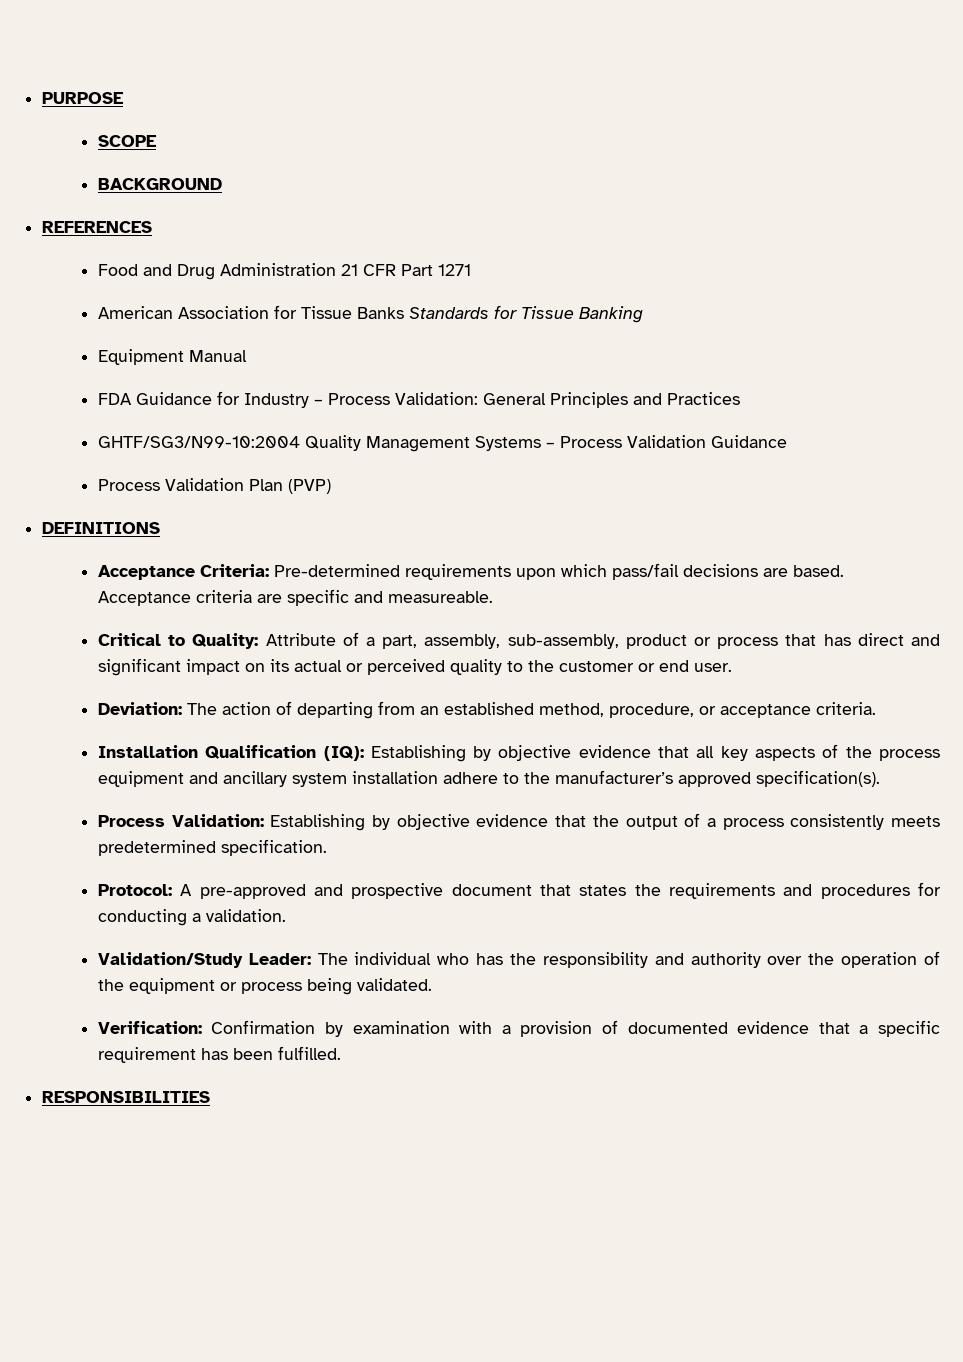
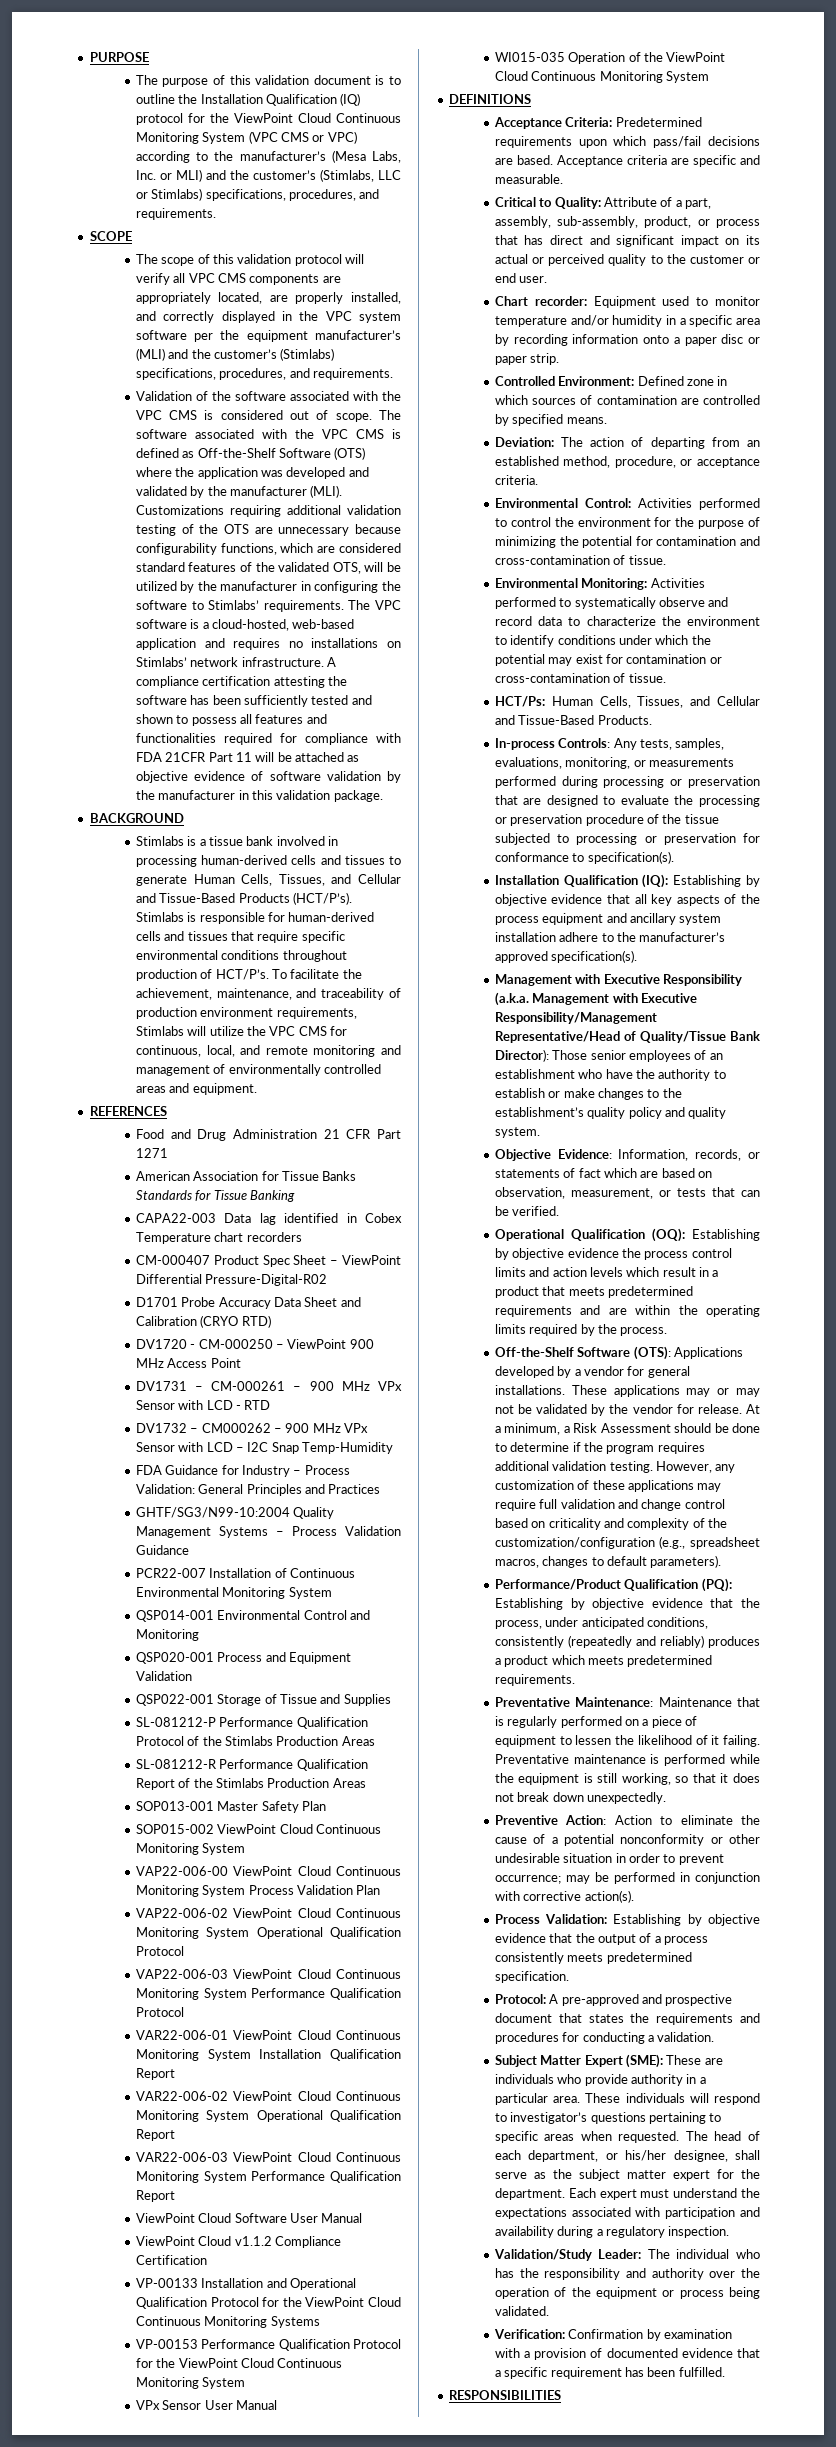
[97,135,157,147] [97,178,222,190] SCOPE // BACKGROUND -> [135,75,401,87] [135,93,361,106] [135,113,402,125] [135,131,357,144] [135,150,401,163] [135,169,401,182] [135,188,380,201] [135,208,216,220] [89,231,132,241] [135,254,365,266] [135,273,341,285] [135,292,401,304] [135,311,401,323] [135,330,401,342] [135,348,335,361] [135,368,393,380] [135,391,401,401] [135,410,401,422] [135,429,401,439] [135,447,366,460] [135,467,369,479] [135,485,343,498] [135,505,401,517] [135,524,401,536] [135,543,401,555] [135,562,402,574] [135,581,401,593] [135,600,401,612] [135,619,355,631] [135,638,401,650] [135,657,336,667] [135,676,347,688] [135,695,372,707] [135,714,327,726] [135,733,401,745] [135,752,360,762] [135,771,401,783] [135,790,383,802] [89,813,184,823] [135,836,339,846] [135,855,401,867] [135,874,401,886] [135,892,352,905] [135,912,375,924] [135,931,345,943] [135,950,347,962] [135,969,362,981] [135,988,401,1000] [135,1007,357,1019] [135,1026,348,1036] [135,1045,401,1057] [135,1064,381,1076] [135,1083,257,1095] The purpose of this validation document is to outline the Installation Qualification (IQ) protocol for the ViewPoint Cloud Continuous Monitoring System (VPC CMS or VPC) according to the manufacturer’s (Mesa Labs, Inc. or MLI) and the customer’s (Stimlabs, LLC or Stimlabs) specifications, procedures, and requirements. // SCOPE // The scope of this validation protocol will verify all VPC CMS components are appropriately located, are properly installed, and correctly displayed in the VPC system software per the equipment manufacturer’s (MLI) and the customer’s (Stimlabs) specifications, procedures, and requirements. // Validation of the software associated with the VPC CMS is considered out of scope. The software associated with the VPC CMS is defined as Off-the-Shelf Software (OTS) where the application was developed and validated by the manufacturer (MLI). Customizations requiring additional validation testing of the OTS are unnecessary because configurability functions, which are considered standard features of the validated OTS, will be utilized by the manufacturer in configuring the software to Stimlabs’ requirements. The VPC software is a cloud-hosted, web-based application and requires no installations on Stimlabs’ network infrastructure. A compliance certification attesting the software has been sufficiently tested and shown to possess all features and functionalities required for compliance with FDA 21CFR Part 11 will be attached as objective evidence of software validation by the manufacturer in this validation package. // BACKGROUND // Stimlabs is a tissue bank involved in processing human-derived cells and tissues to generate Human Cells, Tissues, and Cellular and Tissue-Based Products (HCT/P’s). Stimlabs is responsible for human-derived cells and tissues that require specific environmental conditions throughout production of HCT/P’s. To facilitate the achievement, maintenance, and traceability of production environment requirements, Stimlabs will utilize the VPC CMS for continuous, local, and remote monitoring and management of environmentally controlled areas and equipment.
[97,349,247,365] Equipment Manual -> [135,1213,402,1225] [135,1232,302,1244] [135,1255,401,1267] [135,1274,328,1286] [135,1297,361,1309] [135,1315,271,1328] [135,1339,374,1349] [135,1358,241,1368] [135,1381,402,1391] [135,1400,271,1410] [135,1423,369,1433] [135,1442,394,1454] CAPA22-003 Data lag identified in Cobex Temperature chart recorders // CM-000407 Product Spec Sheet – ViewPoint Differential Pressure-Digital-R02 // D1701 Probe Accuracy Data Sheet and Calibration (CRYO RTD) // DV1720 - CM-000250 – ViewPoint 900 MHz Access Point // DV1731 – CM-000261 – 900 MHz VPx Sensor with LCD - RTD // DV1732 – CM000262 – 900 MHz VPx Sensor with LCD – I2C Snap Temp-Humidity
[97,478,331,494] Process Validation Plan (PVP) -> [135,1568,355,1578] [135,1587,332,1599] [135,1610,370,1622] [135,1629,199,1641] [135,1652,351,1664] [135,1671,192,1681] [135,1694,391,1706] [135,1717,368,1729] [135,1736,375,1746] [135,1759,368,1771] [135,1778,366,1790] [135,1801,326,1813] [135,1824,381,1834] [135,1843,246,1855] [135,1866,401,1876] [135,1885,381,1897] [135,1908,401,1918] [135,1927,401,1939] [135,1946,184,1956] [135,1969,401,1979] [135,1988,401,2000] [135,2007,184,2017] [135,2030,401,2040] [135,2049,401,2061] [135,2068,175,2080] [135,2091,401,2101] [135,2110,401,2122] [135,2129,175,2141] [135,2152,401,2162] [135,2171,401,2183] [135,2190,175,2202] [135,2213,363,2223] [135,2236,341,2248] [135,2255,207,2265] [135,2278,356,2290] [135,2297,401,2309] [135,2316,320,2328] [135,2339,401,2351] [135,2358,343,2368] [135,2377,246,2389] [135,2400,277,2410] [494,52,726,64] [494,71,709,83] PCR22-007 Installation of Continuous Environmental Monitoring System // QSP014-001 Environmental Control and Monitoring // QSP020-001 Process and Equipment Validation // QSP022-001 Storage of Tissue and Supplies // SL-081212-P Performance Qualification Protocol of the Stimlabs Production Areas // SL-081212-R Performance Qualification Report of the Stimlabs Production Areas // SOP013-001 Master Safety Plan // SOP015-002 ViewPoint Cloud Continuous Monitoring System // VAP22-006-00 ViewPoint Cloud Continuous Monitoring System Process Validation Plan // VAP22-006-02 ViewPoint Cloud Continuous Monitoring System Operational Qualification Protocol // VAP22-006-03 ViewPoint Cloud Continuous Monitoring System Performance Qualification Protocol // VAR22-006-01 ViewPoint Cloud Continuous Monitoring System Installation Qualification Report // VAR22-006-02 ViewPoint Cloud Continuous Monitoring System Operational Qualification Report // VAR22-006-03 ViewPoint Cloud Continuous Monitoring System Performance Qualification Report // ViewPoint Cloud Software User Manual // ViewPoint Cloud v1.1.2 Compliance Certification // VP-00133 Installation and Operational Qualification Protocol for the ViewPoint Cloud Continuous Monitoring Systems // VP-00153 Performance Qualification Protocol for the ViewPoint Cloud Continuous Monitoring System // VPx Sensor User Manual // WI015-035 Operation of the ViewPoint Cloud Continuous Monitoring System
[273,564,400,577] Pre-determined -> [615,117,702,127] Predetermined
[387,591,493,603] measureable. -> [494,174,563,184] measurable.
[625,634,687,649] product -> [644,216,692,228] product,
(732, 667) none -> [494,296,760,308] [494,315,760,327] [494,334,760,346] [494,353,560,365] [494,376,728,386] [494,395,760,405] [494,414,607,426] // Chart recorder: Equipment used to monitor temperature and/or humidity in a specific area by recording information onto a paper disc or paper strip. // Controlled Environment: Defined zone in which sources of contamination are controlled by specified means.
(876, 708) none -> [494,498,760,510] [494,517,760,529] [494,536,760,548] [494,555,666,565] [494,578,705,590] [494,597,729,609] [494,616,760,626] [494,635,711,647] [494,654,722,666] [494,673,666,683] [494,696,760,708] [494,715,652,725] [494,738,725,750] [494,757,734,769] [494,776,760,788] [494,795,760,807] [494,814,719,826] [494,833,760,845] [494,851,674,864] // Environmental Control: Activities performed to control the environment for the purpose of minimizing the potential for contamination and cross-contamination of tissue. // Environmental Monitoring: Activities performed to systematically observe and record data to characterize the environment to identify conditions under which the potential may exist for contamination or cross-contamination of tissue. // HCT/Ps: Human Cells, Tissues, and Cellular and Tissue-Based Products. // In-process Controls: Any tests, samples, evaluations, monitoring, or measurements performed during processing or preservation that are designed to evaluate the processing or preservation procedure of the tissue subjected to processing or preservation for conformance to specification(s).
(880, 778) none -> [494,974,742,986] [494,992,697,1006] [494,1012,657,1024] [494,1031,760,1043] [494,1049,723,1062] [494,1069,726,1081] [494,1088,682,1100] [494,1107,727,1119] [494,1127,540,1138] [494,1149,760,1161] [494,1168,713,1178] [494,1187,760,1199] [494,1206,560,1216] [494,1228,760,1242] [494,1248,732,1260] [494,1267,719,1277] [494,1286,693,1298] [494,1305,760,1317] [494,1324,668,1336] [494,1346,743,1360] [494,1366,690,1378] [494,1385,760,1397] [494,1404,760,1416] [494,1423,760,1435] [494,1442,705,1454] [494,1461,736,1473] [494,1480,722,1492] [494,1499,725,1511] [494,1518,728,1530] [494,1536,760,1549] [494,1555,722,1568] [494,1578,732,1592] [494,1598,760,1610] [494,1617,708,1629] [494,1635,760,1648] [494,1655,713,1667] [494,1674,575,1686] [494,1697,760,1707] [494,1716,698,1728] [494,1735,760,1747] [494,1754,760,1766] [494,1773,760,1785] [494,1792,666,1804] [494,1815,760,1825] [494,1834,760,1846] [494,1853,724,1865] [494,1872,760,1884] [494,1890,634,1903] // Management with Executive Responsibility (a.k.a. Management with Executive Responsibility/Management Representative/Head of Quality/Tissue Bank Director): Those senior employees of an establishment who have the authority to establish or make changes to the establishment’s quality policy and quality system. // Objective Evidence: Information, records, or statements of fact which are based on observation, measurement, or tests that can be verified. // Operational Qualification (OQ): Establishing by objective evidence the process control limits and action levels which result in a product that meets predetermined requirements and are within the operating limits required by the process. // Off-the-Shelf Software (OTS): Applications developed by a vendor for general installations. These applications may or may not be validated by the vendor for release. At a minimum, a Risk Assessment should be done to determine if the program requires additional validation testing. However, any customization of these applications may require full validation and change control based on criticality and complexity of the customization/configuration (e.g., spreadsheet macros, changes to default parameters). // Performance/Product Qualification (PQ): Establishing by objective evidence that the process, under anticipated conditions, consistently (repeatedly and reliably) produces a product which meets predetermined requirements. // Preventative Maintenance: Maintenance that is regularly performed on a piece of equipment to lessen the likelihood of it failing. Preventative maintenance is performed while the equipment is still working, so that it does not break down unexpectedly. // Preventive Action: Action to eliminate the cause of a potential nonconformity or other undesirable situation in order to prevent occurrence; may be performed in conjunction with corrective action(s).
(286, 915) none -> [494,2054,723,2068] [494,2074,706,2086] [494,2093,760,2105] [494,2112,722,2124] [494,2131,760,2143] [494,2150,760,2162] [494,2169,760,2181] [494,2188,760,2200] [494,2207,760,2219] [494,2226,730,2238] // Subject Matter Expert (SME): These are individuals who provide authority in a particular area. These individuals will respond to investigator’s questions pertaining to specific areas when requested. The head of each department, or his/her designee, shall serve as the subject matter expert for the department. Each expert must understand the expectations associated with participation and availability during a regulatory inspection.

